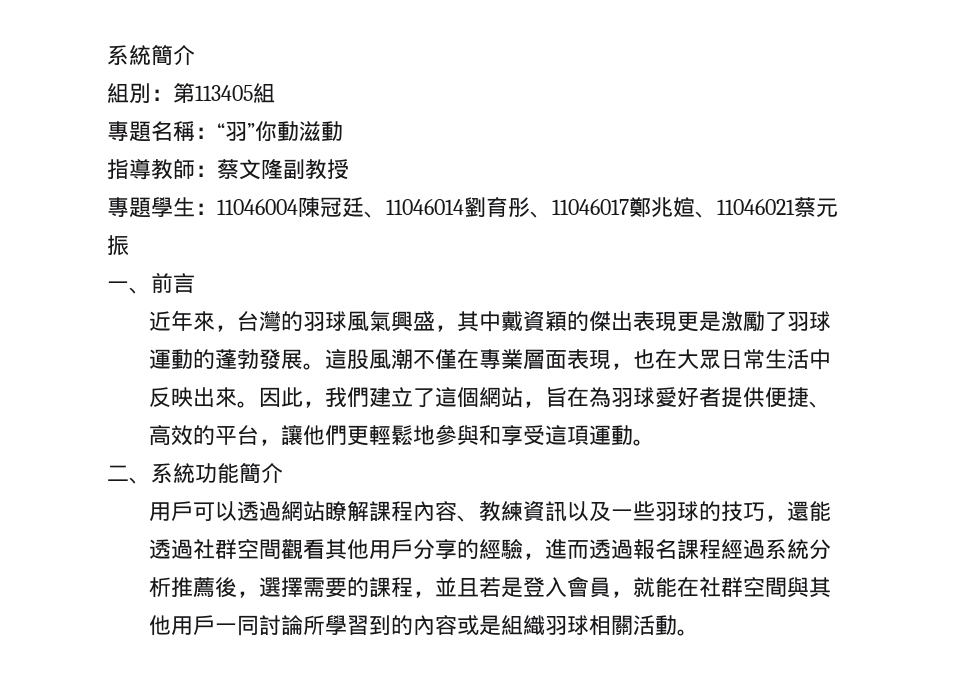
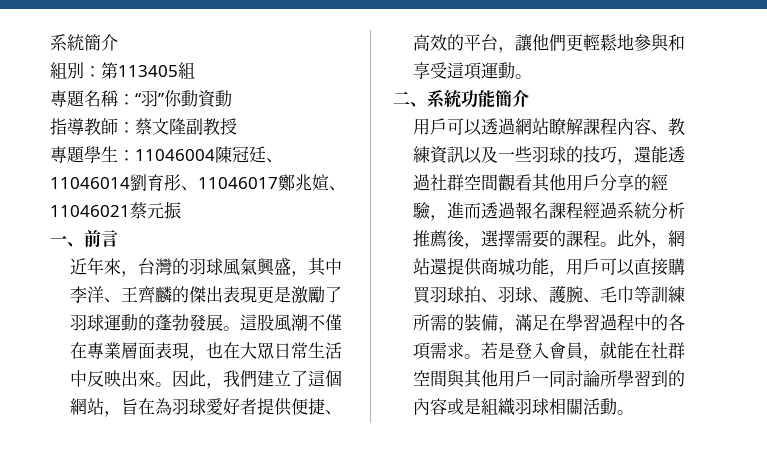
[299,121,321,142] 滋 -> [198,90,216,108] 資
[501,311,568,332] 戴資穎 -> [70,286,173,303] 李洋、王齊麟
[413,577,480,598] ，並且 -> [600,230,686,249] [413,258,686,277] [413,285,686,304] [413,314,686,333] [413,342,482,360] 。此外，網站還提供商城功能，用戶可以直接購買羽球拍、羽球、護腕、毛巾等訓練所需的裝備，滿足在學習過程中的各項需求。

